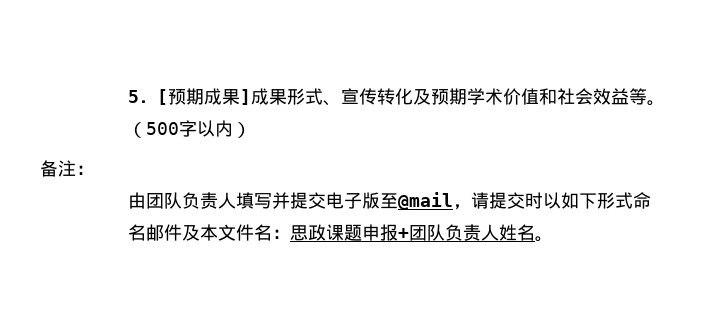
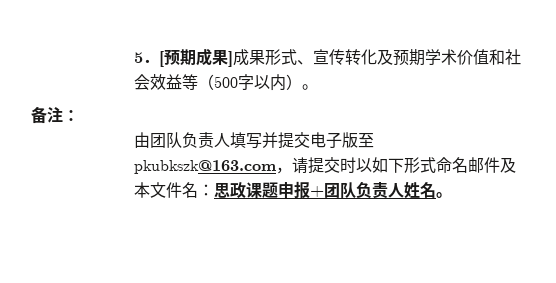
[646,100,665,106] 。 -> (198, 82) none
(251, 130) none -> [301,84,318,90] 。
[397,192,453,210] @mail -> [133,160,276,174] pkubkszk@163.com

